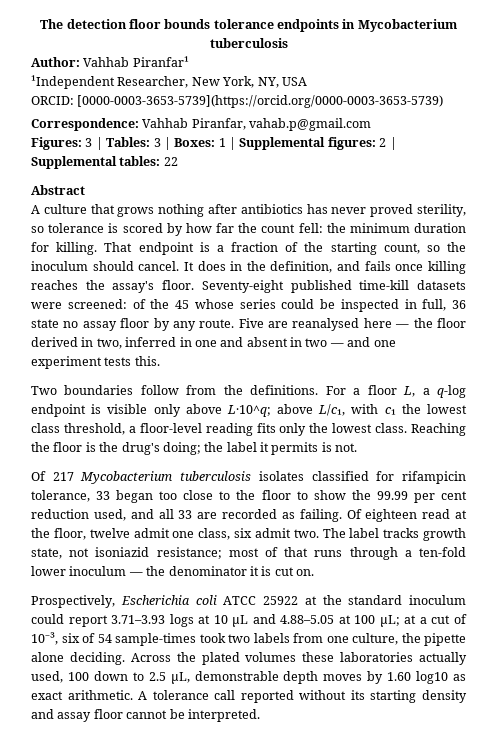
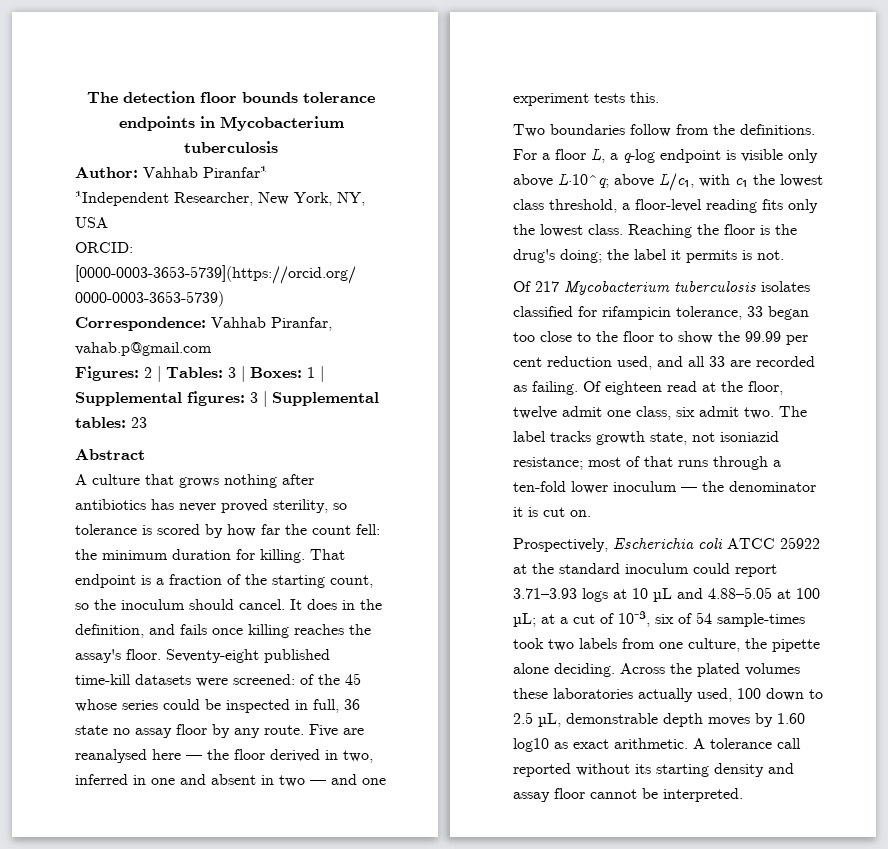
[85,138,93,147] 3 -> [144,367,152,378] 2
[379,138,387,147] 2 -> [250,392,258,403] 3
[163,157,178,166] 22 -> [131,417,147,428] 23

